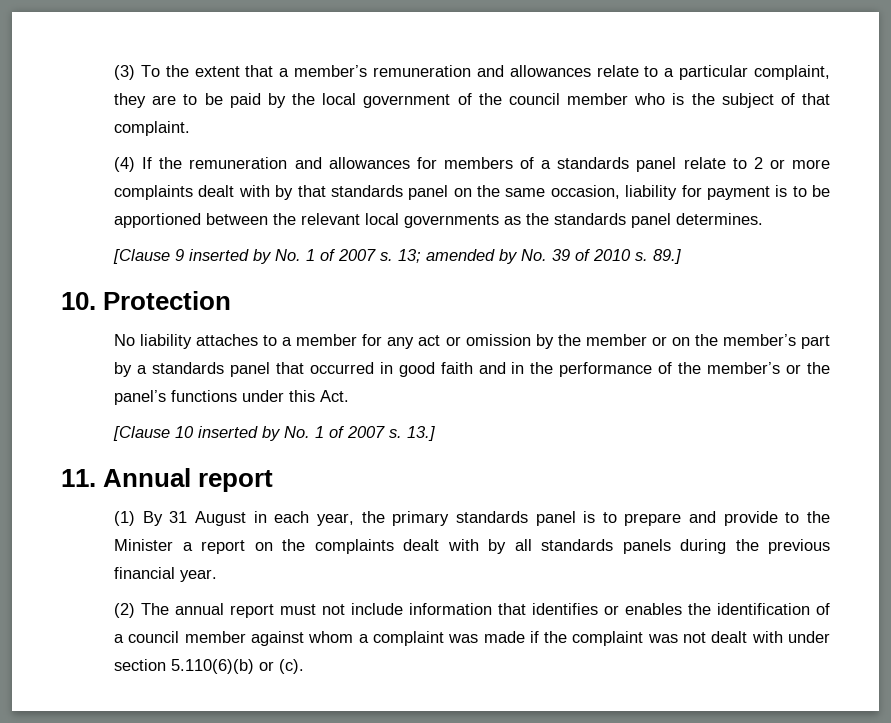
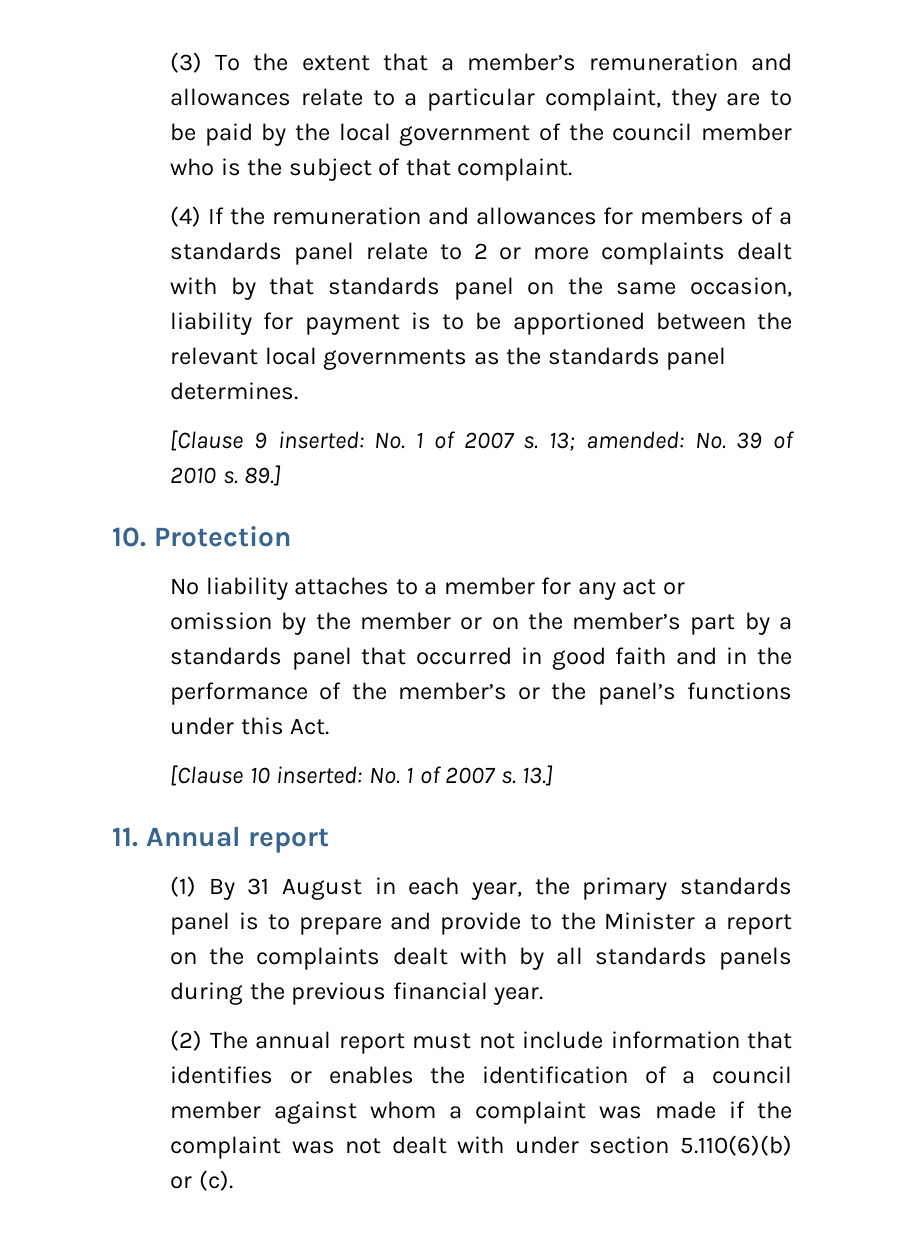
[189,249,273,264] inserted by -> [277,431,364,449] inserted:
[426,249,519,264] amended by -> [585,431,684,449] amended:
[198,426,282,441] inserted by -> [276,766,363,784] inserted:

